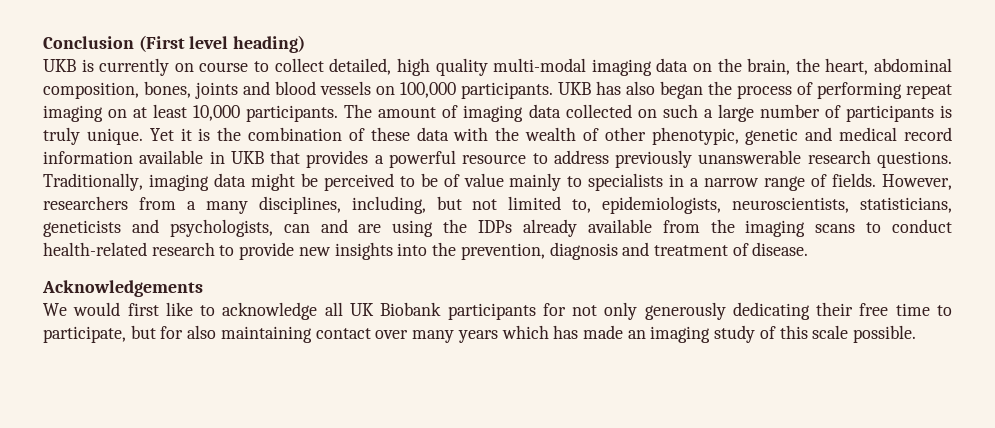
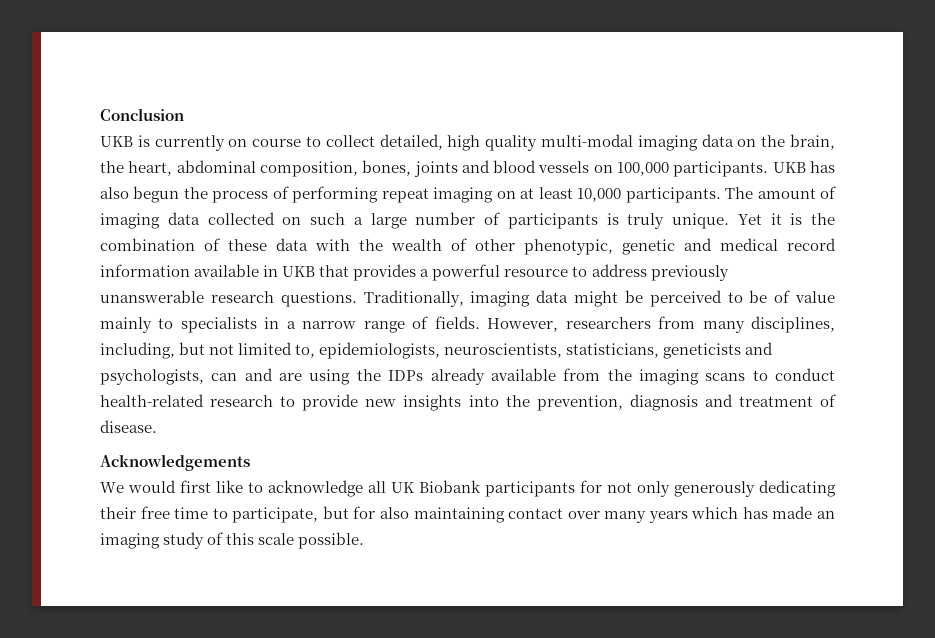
[138,35,306,53] (First level heading) -> (184, 114) none
[660,81,703,99] began -> [133,186,180,203] begun
[186,201,196,210] a -> (696, 322) none

